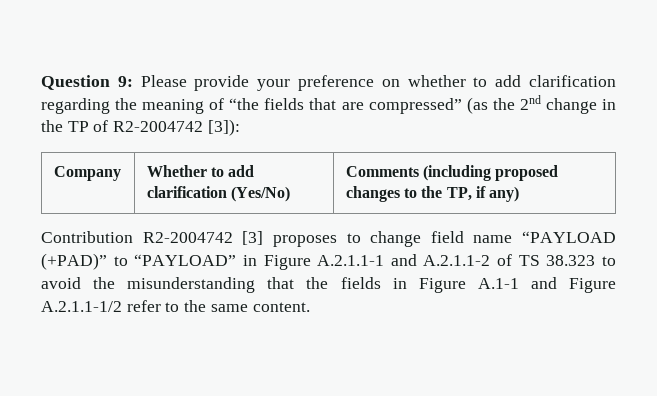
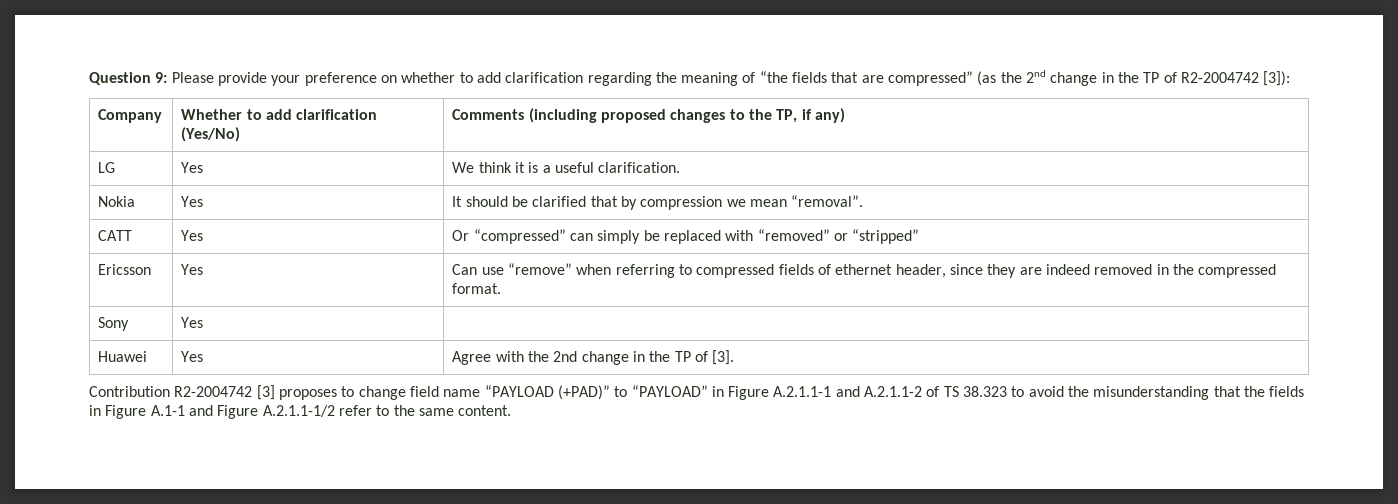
(520, 194) none -> [98,162,116,173] [181,162,204,173] [452,162,681,173] [98,196,136,207] [181,196,204,207] [452,195,864,210] [98,230,133,241] [181,230,204,241] [452,229,920,244] [98,264,152,275] [181,264,204,275] [452,263,1277,278] [452,283,502,294] [98,317,130,331] [181,317,204,328] [98,351,148,362] [181,351,204,362] [452,350,735,365] // LG | Yes | We think it is a useful clarification. // Nokia | Yes | It should be clarified that by compression we mean “removal”. // CATT | Yes | Or “compressed” can simply be replaced with “removed” or “stripped” // Ericsson | Yes | Can use “remove” when referring to compressed fields of ethernet header, since they are indeed removed in the compressed format. // Sony | Yes | // Huawei | Yes | Agree with the 2nd change in the TP of [3].

